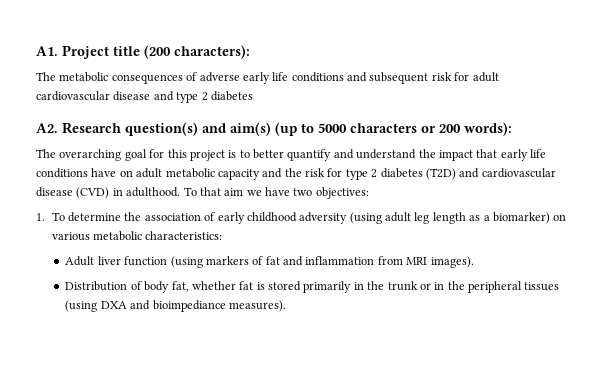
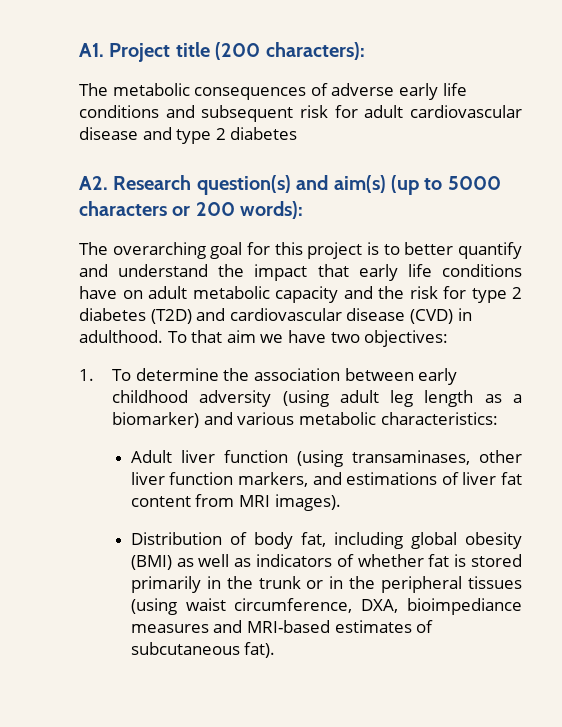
[204,212,216,221] of -> [344,368,414,381] between
[553,214,567,221] on -> [203,412,233,425] and
[205,256,375,266] markers of fat and inflammation -> [351,450,522,465] [130,472,522,487] [130,496,191,507] transaminases, other liver function markers, and estimations of liver fat content
(189, 286) none -> [333,532,522,549] [130,554,354,570] including global obesity (BMI) as well as indicators of
[100,300,286,312] DXA and bioimpediance measures). -> [185,598,522,615] [130,620,434,633] [130,642,276,658] waist circumference, DXA, bioimpediance measures and MRI-based estimates of subcutaneous fat).

